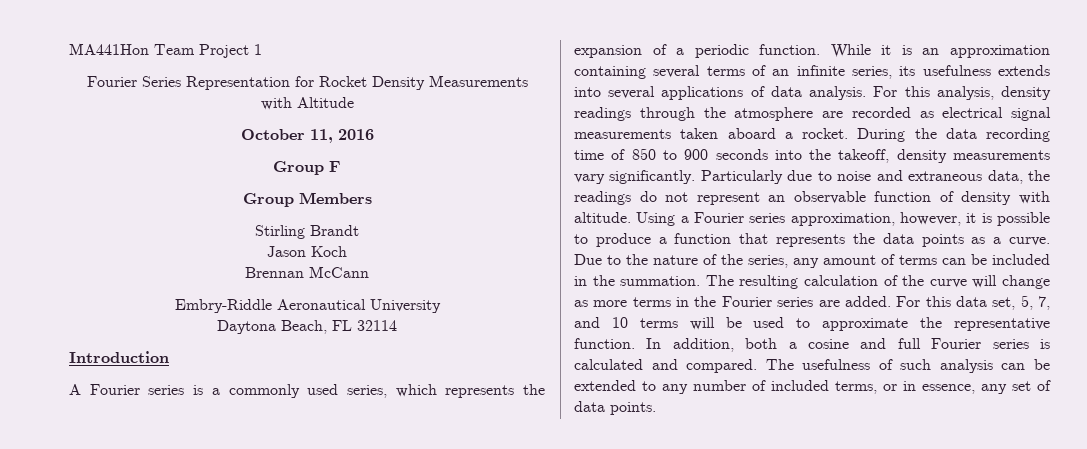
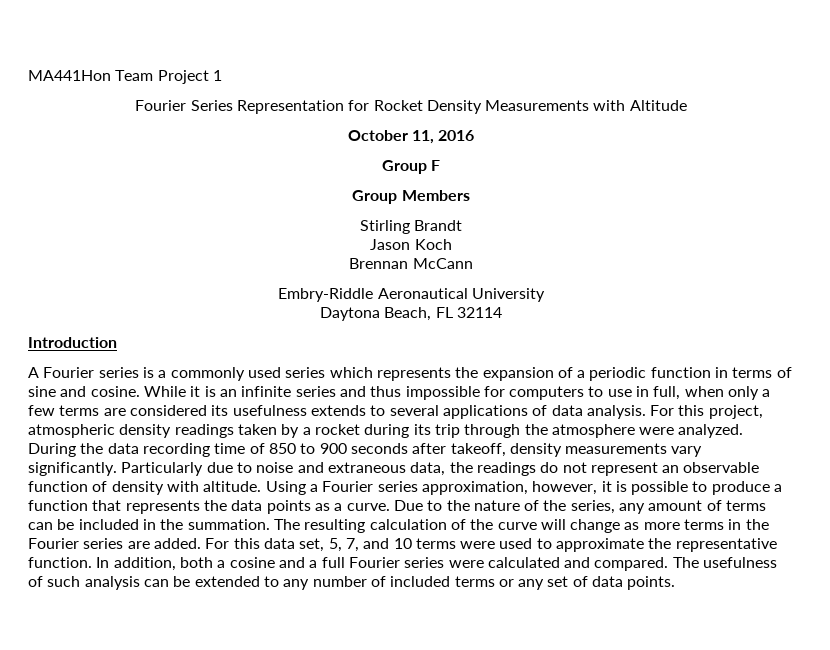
[346,385,387,398] series, -> [285,367,326,378] series
[759,44,1050,58] [574,65,892,79] function. While it is an approximation containing several terms of an infinite series, -> [650,367,792,378] [28,386,771,400] [28,405,207,416] function in terms of sine and cosine. While it is an infinite series and thus impossible for computers to use in full, when only a few terms are considered
[574,87,601,97] into -> [370,405,386,416] to
[936,86,1051,100] [574,107,1051,121] [574,128,848,139] analysis, density readings through the atmosphere are recorded as electrical signal measurements taken aboard a rocket. -> [708,405,763,419] [28,424,744,438] project, atmospheric density readings taken by a rocket during its trip through the atmosphere were analyzed.
[774,149,832,160] into the -> [412,443,447,454] after
[689,317,742,330] will be -> [460,541,496,549] were
(887, 343) none -> [309,560,318,568] a
[1040,339,1050,349] is -> [448,560,484,568] were
[835,381,975,394] terms, or in essence, -> [454,576,514,587] terms or

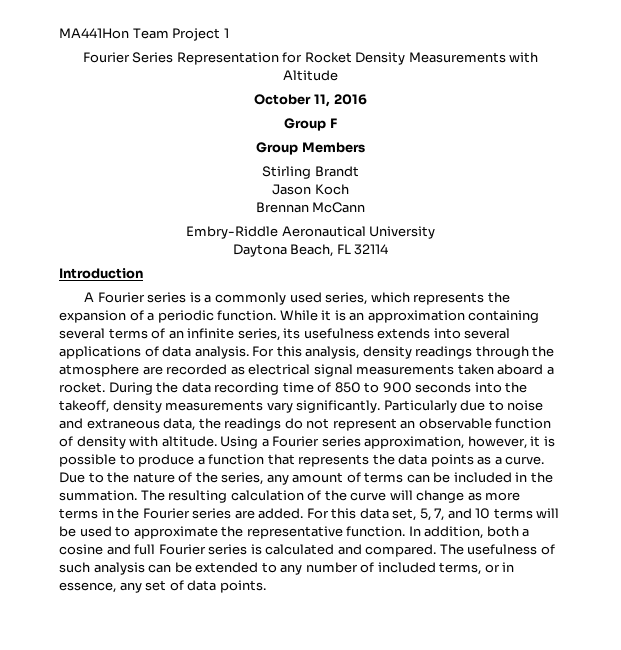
[285,367,326,378] series -> [325,292,368,305] series,
[650,367,792,378] [28,386,771,400] [28,405,207,416] function in terms of sine and cosine. While it is an infinite series and thus impossible for computers to use in full, when only a few terms are considered -> [217,310,540,323] [59,328,280,341] function. While it is an approximation containing several terms of an infinite series,
[370,405,386,416] to -> [433,328,461,339] into
[708,405,763,419] [28,424,744,438] project, atmospheric density readings taken by a rocket during its trip through the atmosphere were analyzed. -> [305,346,555,359] [59,364,554,377] [59,382,105,393] analysis, density readings through the atmosphere are recorded as electrical signal measurements taken aboard a rocket.
[412,443,447,454] after -> [474,382,528,393] into the
[460,541,496,549] were -> [536,508,560,518] [59,526,76,537] will be
[309,560,318,568] a -> (131, 549) none
[448,560,484,568] were -> [250,544,262,555] is
[454,576,514,587] terms or -> [439,562,515,575] [59,582,116,593] terms, or in essence,

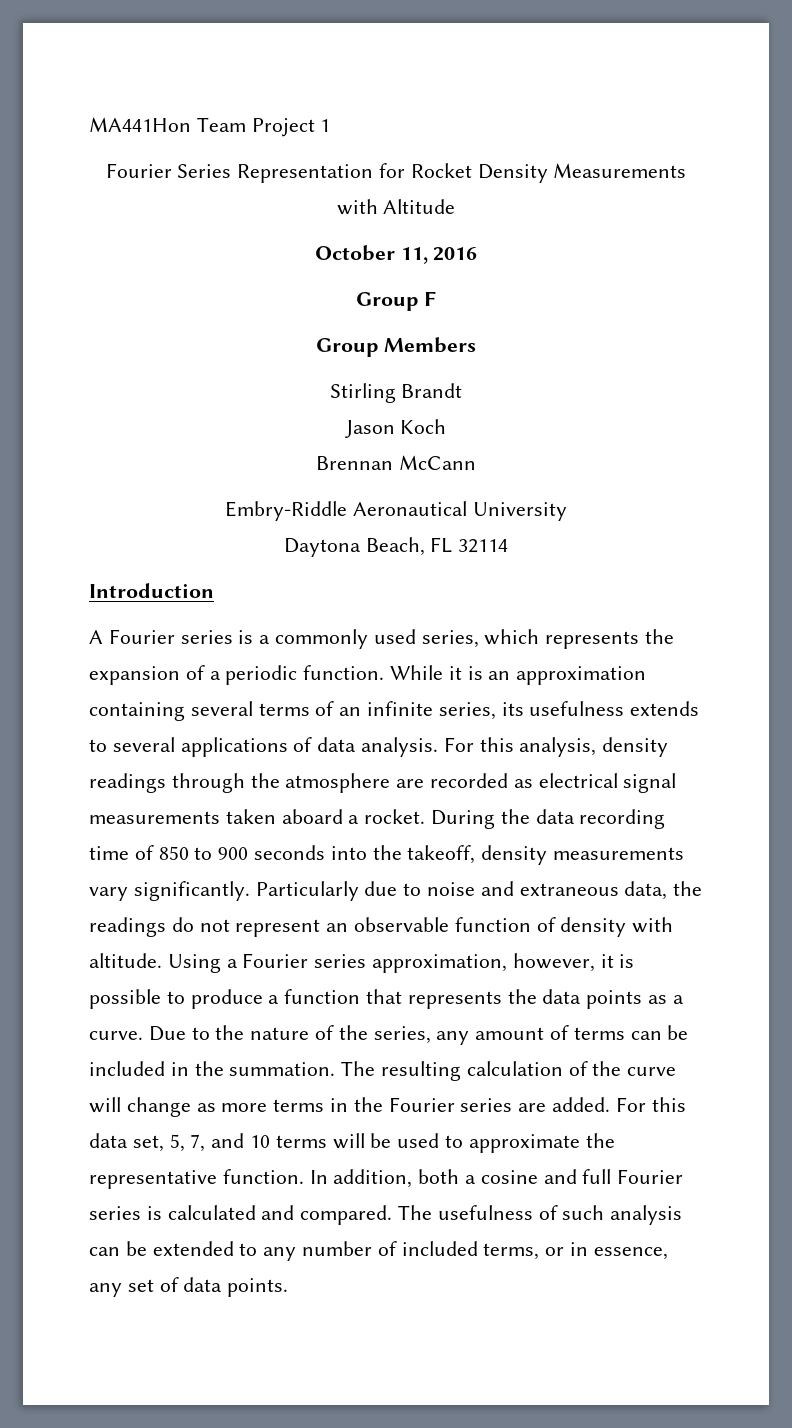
[433,328,461,339] into -> [89,739,107,752] to

